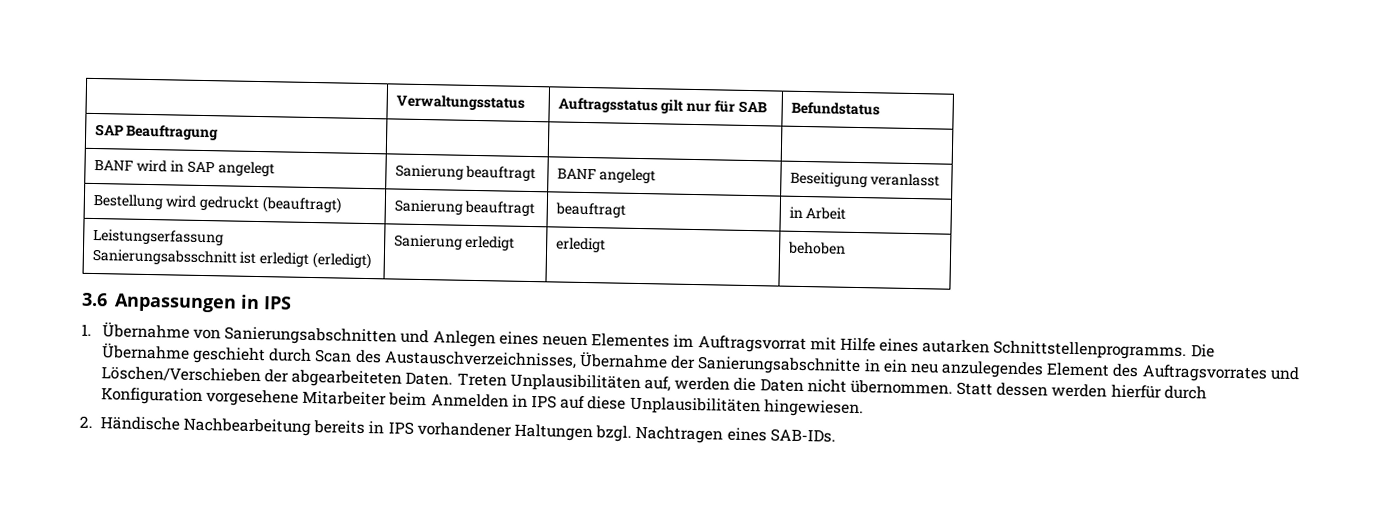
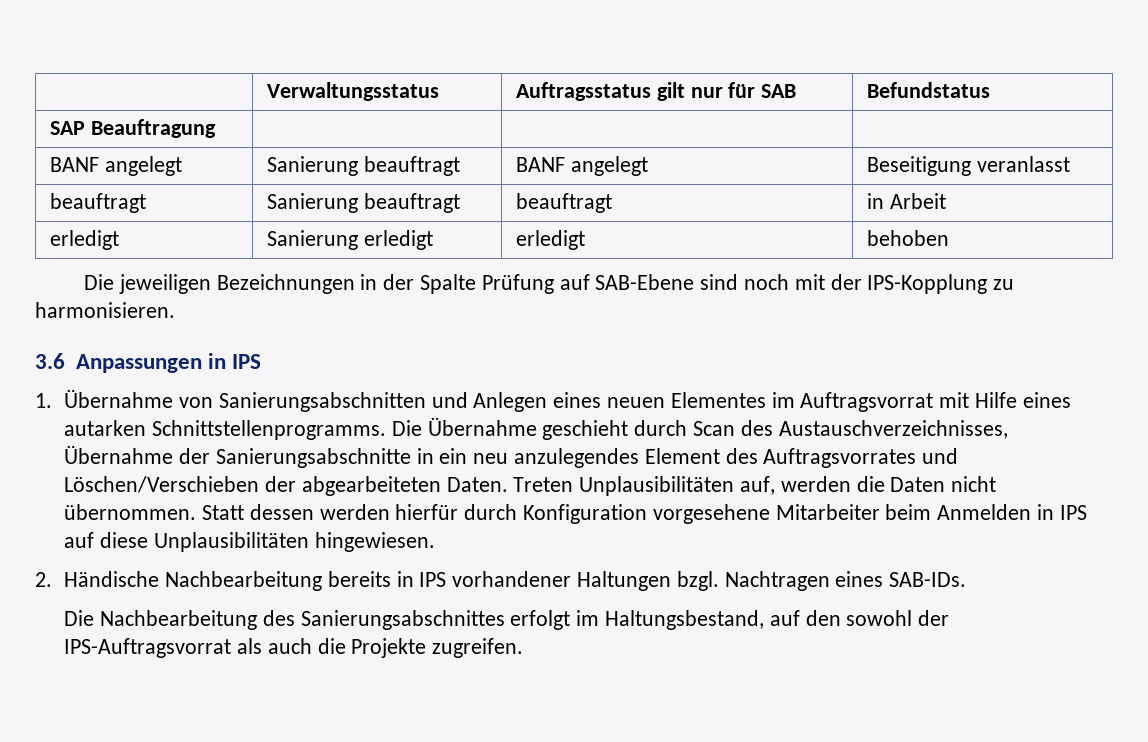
[136,159,215,174] wird in SAP -> (99, 164) none
[92,193,341,214] Bestellung wird gedruckt (beauftragt) -> [49,193,146,213] beauftragt
[92,228,224,246] [91,248,371,270] Leistungserfassung // Sanierungsabsschnitt ist erledigt (erledigt) -> [49,230,119,250] erledigt
(846, 248) none -> [83,274,1015,294] [35,302,175,318] // Die jeweiligen Bezeichnungen in der Spalte Prüfung auf SAB-Ebene sind noch mit der IPS-Kopplung zu harmonisieren.
(836, 435) none -> [64,610,950,630] [64,638,524,658] // Die Nachbearbeitung des Sanierungsabschnittes erfolgt im Haltungsbestand, auf den sowohl der IPS-Auftragsvorrat als auch die Projekte zugreifen.

